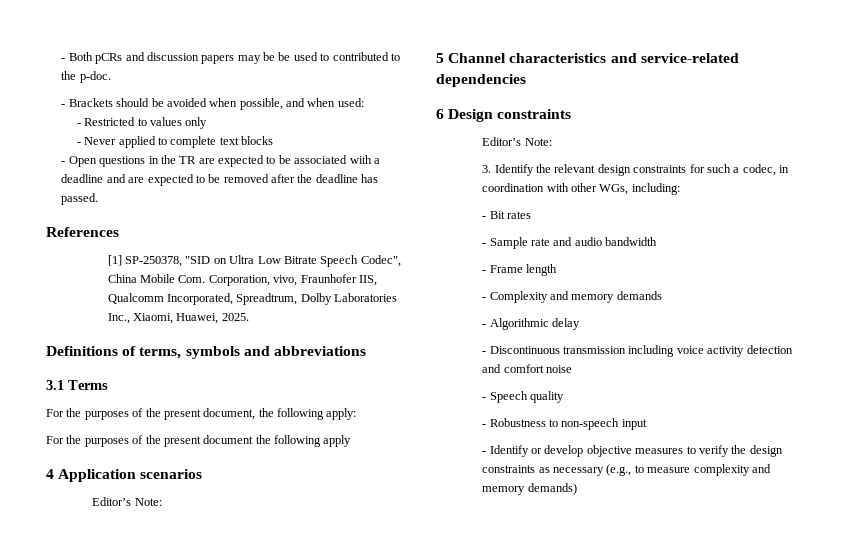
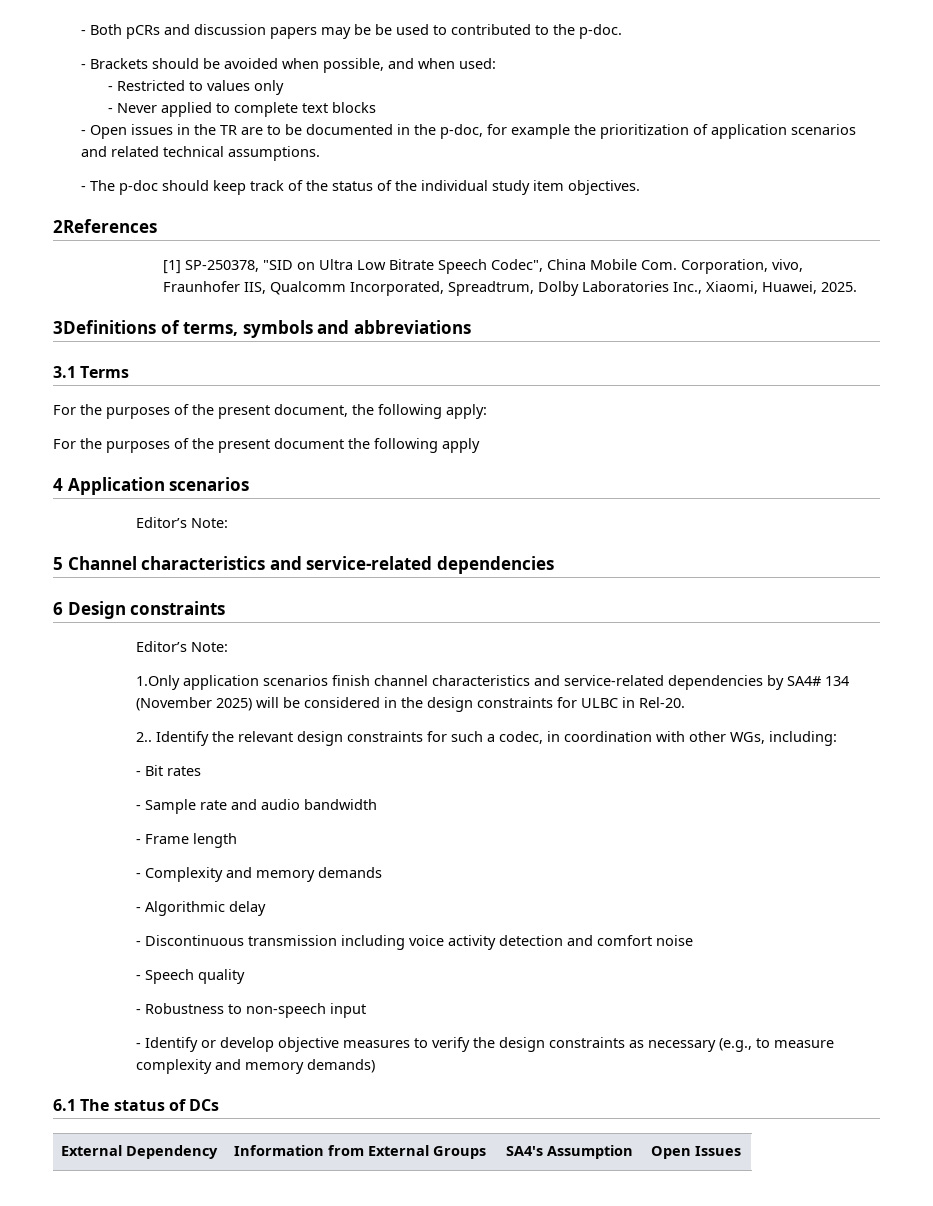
[99,156,146,167] questions -> [130,124,173,135] issues
[218,155,380,167] [61,174,379,186] [61,193,99,205] [46,227,119,237] expected to be associated with a deadline and are expected to be removed after the deadline has passed. // References -> [266,124,856,139] [80,146,320,161] [80,180,640,195] [53,219,157,233] to be documented in the p-doc, for example the prioritization of application scenarios and related technical assumptions. // - The p-doc should keep track of the status of the individual study item objectives. // 2References
[46,346,118,356] Definitions -> [53,320,156,334] 3Definitions
[482,165,492,173] 3. -> [135,675,849,690] [135,697,685,712] [135,732,152,742] 1.Only application scenarios finish channel characteristics and service-related dependencies by SA4# 134 (November 2025) will be considered in the design constraints for ULBC in Rel-20. // 2..
(577, 489) none -> [53,1099,220,1111] [60,1145,218,1159] [233,1145,486,1159] [505,1145,633,1159] [650,1146,741,1159] // 6.1 The status of DCs // External Dependency | Information from External Groups | SA4's Assumption | Open Issues

